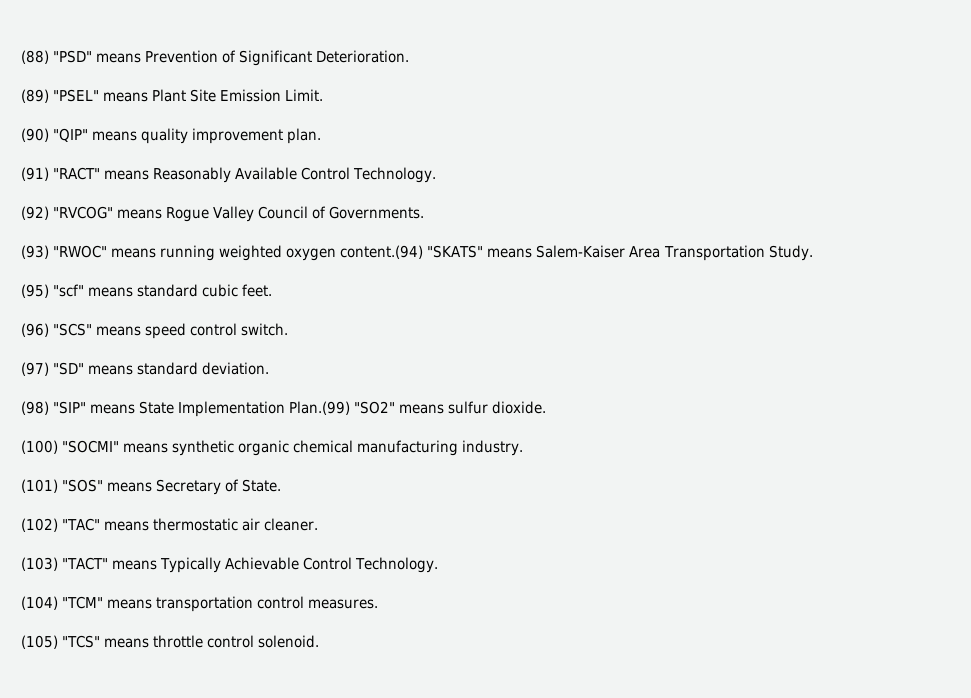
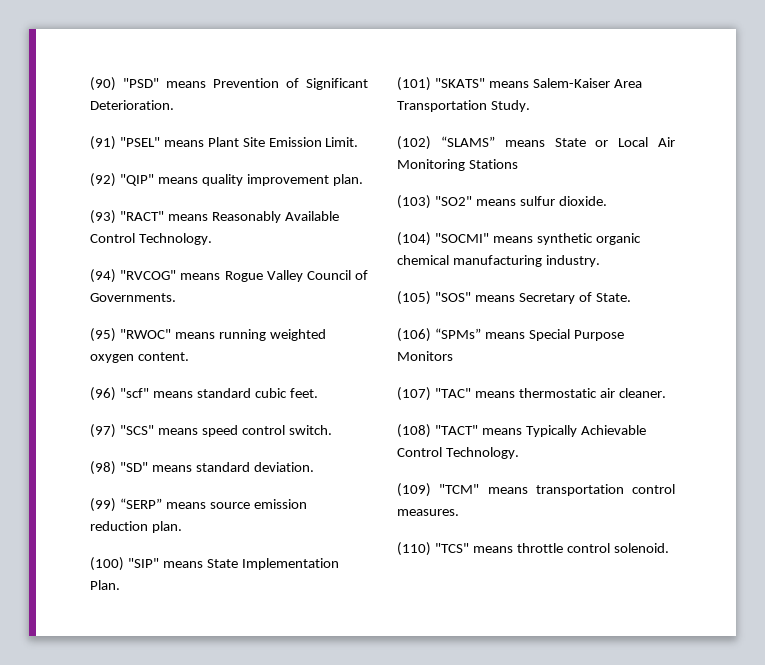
[21,50,49,64] (88) -> [90,77,116,91] (90)
[21,89,49,103] (89) -> [90,136,116,150] (91)
[21,128,49,142] (90) -> [90,173,116,187] (92)
[21,167,49,181] (91) -> [90,210,116,224] (93)
[21,206,49,220] (92) -> [90,269,116,283] (94)
[21,245,49,259] (93) -> [90,328,116,342] (95)
[340,245,424,259] content.(94) -> [137,352,189,361] [90,387,318,401] [90,424,332,438] [90,461,314,475] [90,498,307,512] [90,521,182,533] [90,557,339,571] [90,580,120,590] [397,77,431,91] content. // (96) "scf" means standard cubic feet. // (97) "SCS" means speed control switch. // (98) "SD" means standard deviation. // (99) “SERP” means source emission reduction plan. // (100) "SIP" means State Implementation Plan. // (101)
[21,284,273,298] [21,323,289,339] [21,362,270,376] [21,401,351,417] (95) "scf" means standard cubic feet. // (96) "SCS" means speed control switch. // (97) "SD" means standard deviation. // (98) "SIP" means State Implementation Plan.(99) -> [397,136,675,150] [397,159,518,171] [397,195,431,209] (102) “SLAMS” means State or Local Air Monitoring Stations // (103)
[21,440,58,454] (100) -> [397,232,431,246] (104)
[21,479,58,493] (101) -> [397,291,431,305] (105)
[21,518,58,532] (102) -> [397,328,624,342] [397,351,453,361] [397,387,431,401] (106) “SPMs” means Special Purpose Monitors // (107)
[21,557,58,571] (103) -> [397,424,431,438] (108)
[21,596,58,610] (104) -> [397,483,431,497] (109)
[21,635,58,649] (105) -> [397,542,431,556] (110)

